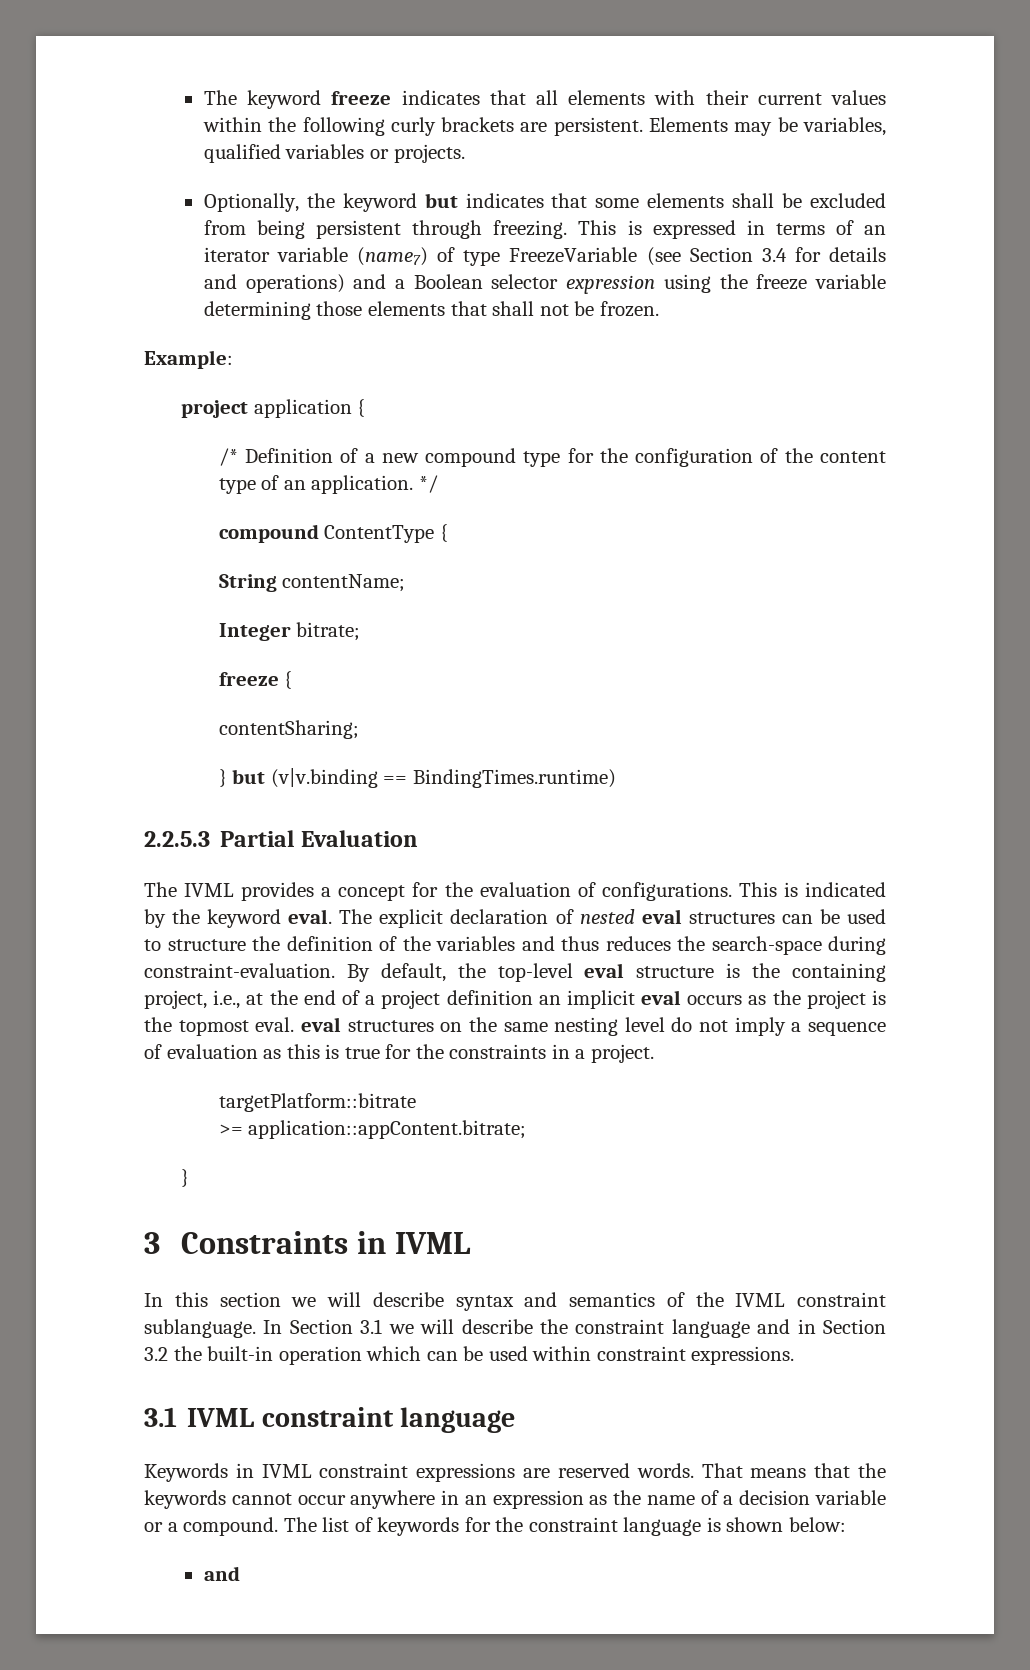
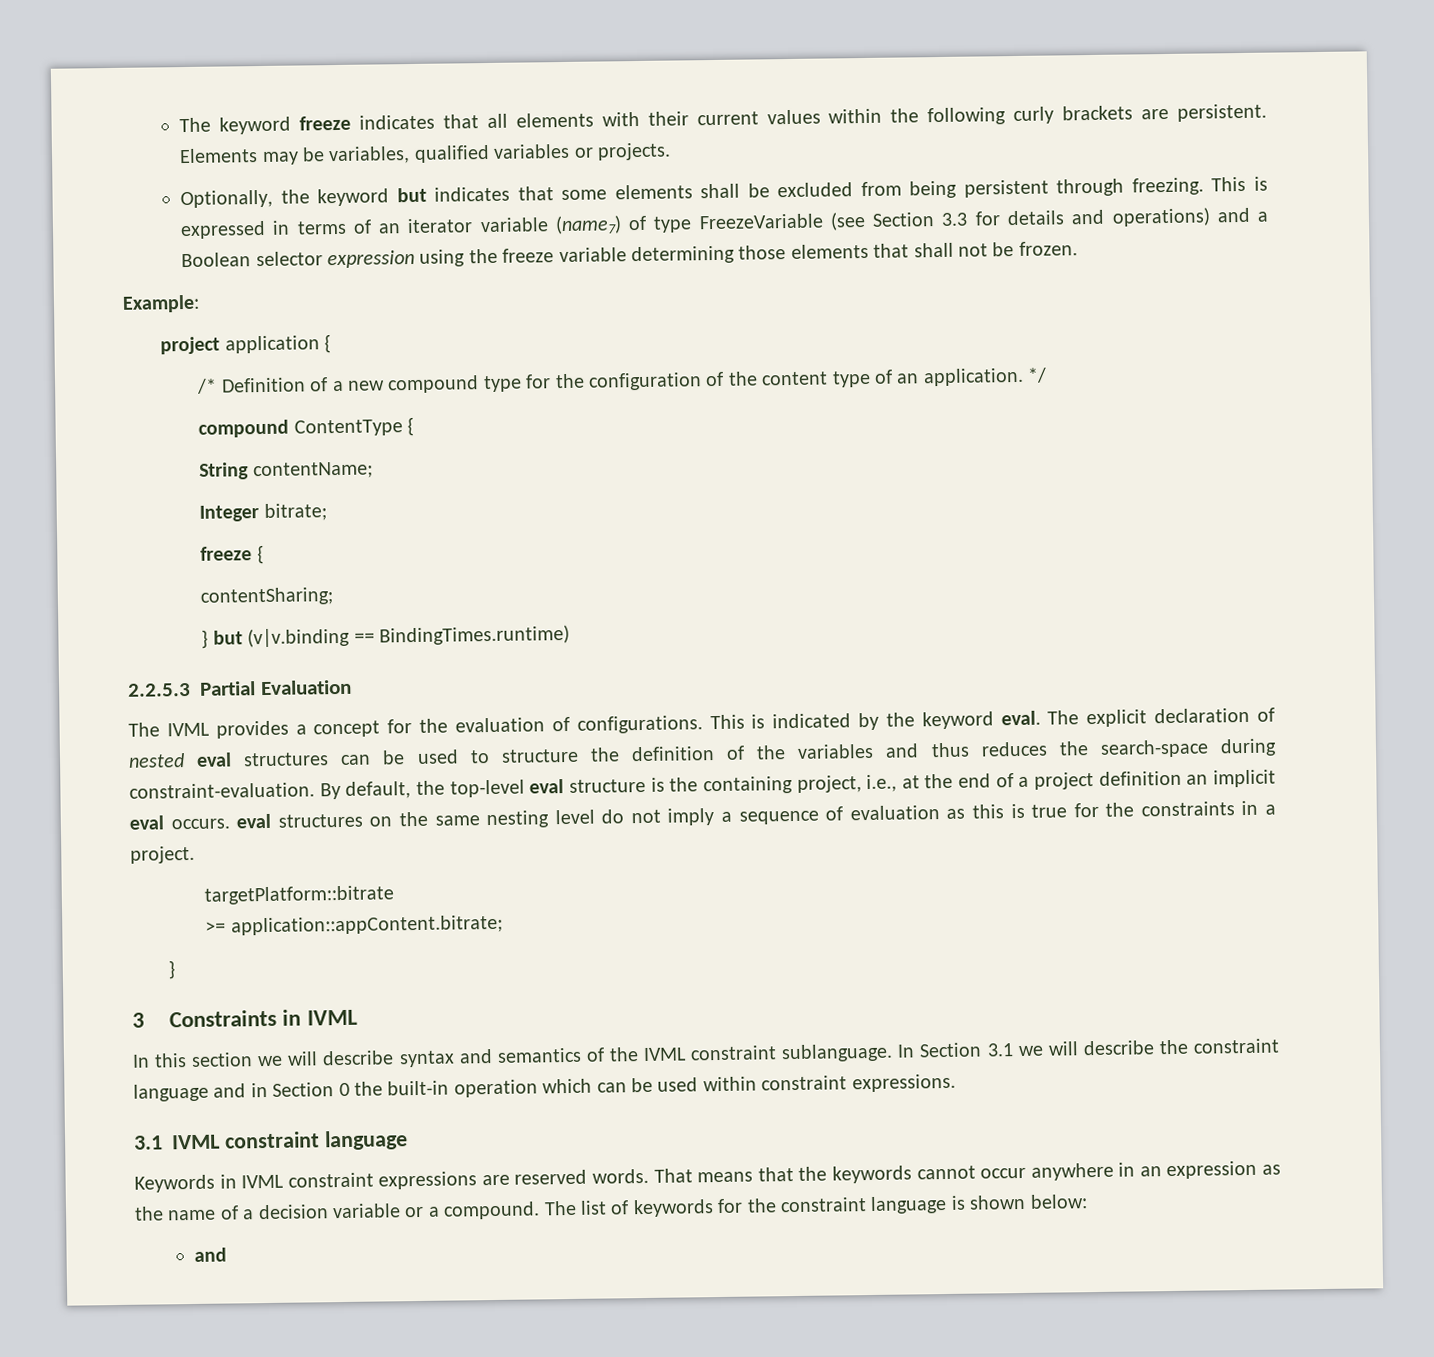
[761,248,787,262] 3.4 -> [941,212,969,226] 3.3
[687,990,886,1009] [144,1017,295,1036] occurs as the project is the topmost eval. -> [170,818,230,830] occurs.
[144,1347,168,1361] 3.2 -> [338,1082,350,1097] 0

